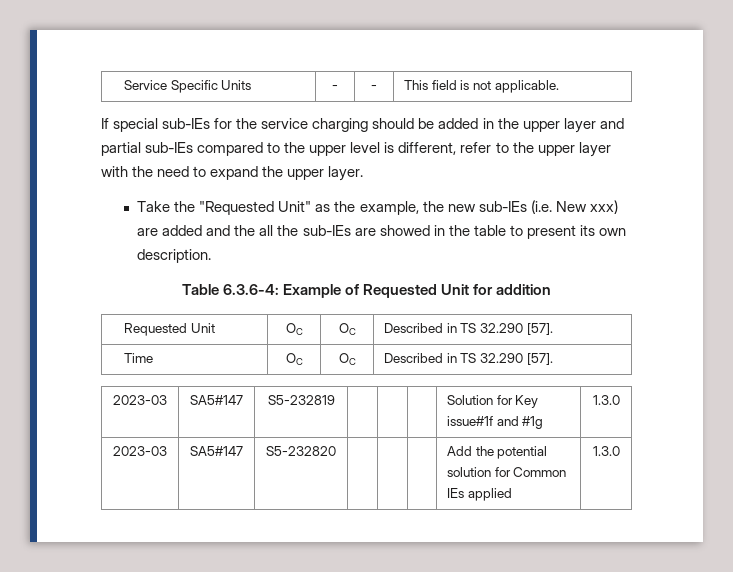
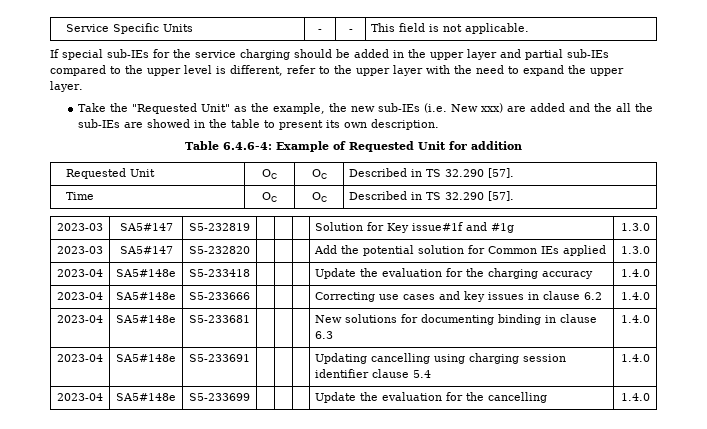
[222,284,279,295] 6.3.6-4: -> [223,142,272,150] 6.4.6-4:
(620, 451) none -> [57,269,103,277] [116,269,176,277] [189,269,250,277] [315,268,594,279] [620,269,650,277] [57,292,103,300] [116,292,176,300] [189,292,250,300] [315,291,603,302] [620,292,650,300] [57,315,103,323] [116,315,176,323] [189,315,250,323] [315,314,598,325] [315,331,334,339] [620,315,650,323] [57,354,103,362] [116,354,176,362] [189,354,250,362] [315,353,567,364] [315,369,432,378] [620,354,650,362] [57,393,103,401] [116,393,176,401] [189,393,250,401] [315,392,548,403] [620,393,650,401] // 2023-04 | SA5#148e | S5-233418 | | | | Update the evaluation for the charging accuracy | 1.4.0 // 2023-04 | SA5#148e | S5-233666 | | | | Correcting use cases and key issues in clause 6.2 | 1.4.0 // 2023-04 | SA5#148e | S5-233681 | | | | New solutions for documenting binding in clause 6.3 | 1.4.0 // 2023-04 | SA5#148e | S5-233691 | | | | Updating cancelling using charging session identifier clause 5.4 | 1.4.0 // 2023-04 | SA5#148e | S5-233699 | | | | Update the evaluation for the cancelling | 1.4.0

